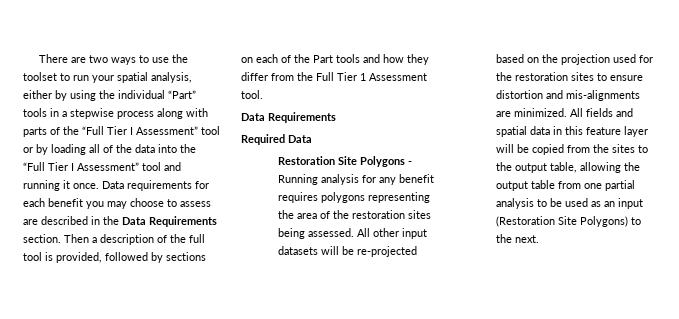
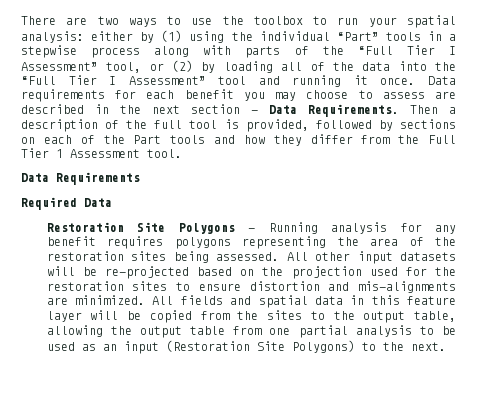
[23,72,57,81] toolset -> [253,16,303,25] toolbox
[151,72,192,83] analysis, -> [21,31,84,43] analysis:
(67, 95) none -> [161,30,183,42] (1)
[201,126,220,135] [23,147,33,153] tool or -> [106,60,194,73] tool, or (2)
[122,216,217,227] [23,234,61,243] Data Requirements section. -> [152,104,399,117] next section - Data Requirements.

